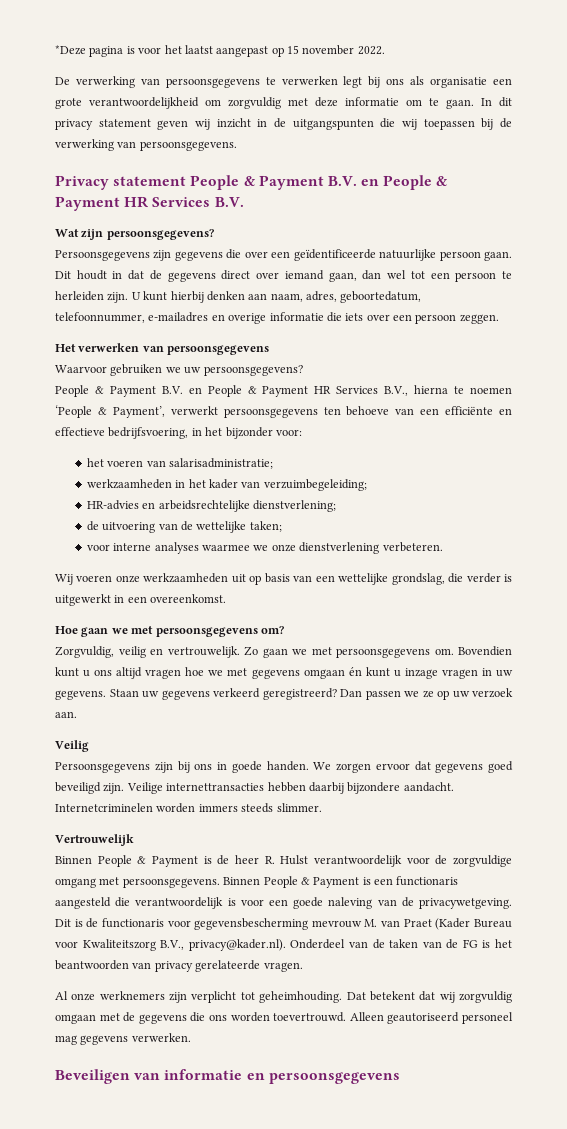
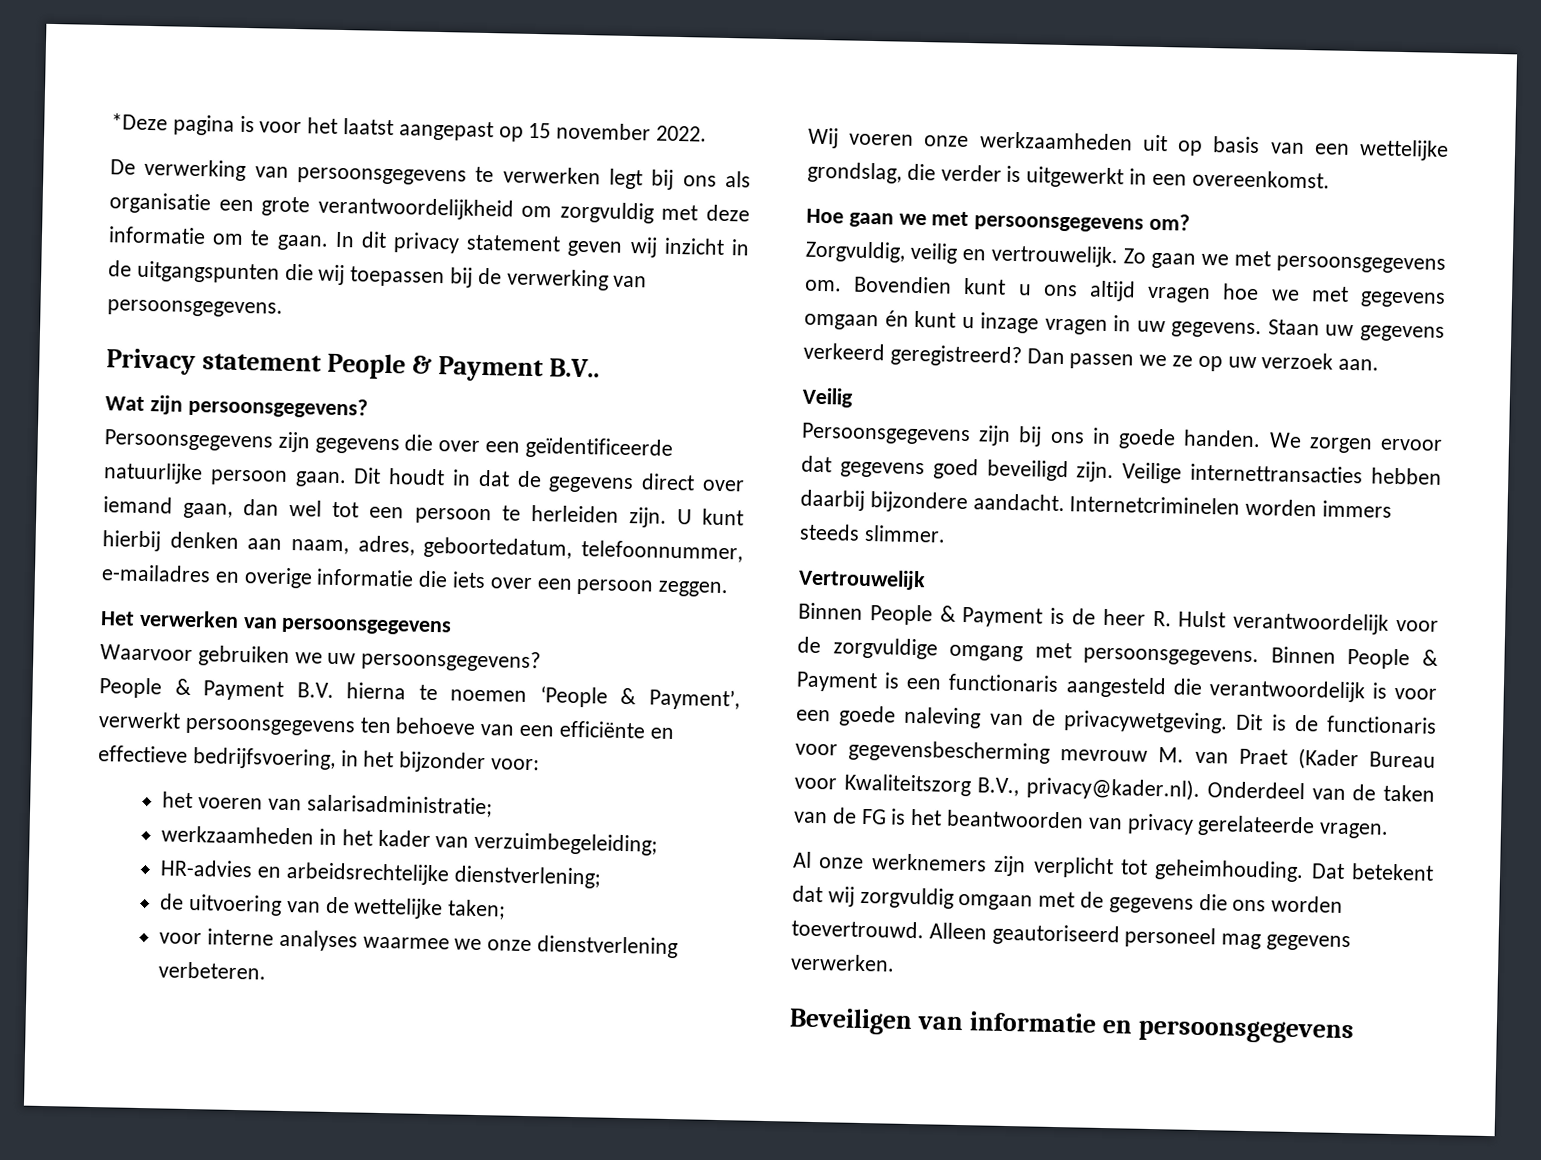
[327,175,448,190] [55,196,244,211] B.V. en People & Payment HR Services B.V. -> [549,358,601,378] B.V..
[188,385,409,397] en People & Payment HR Services B.V., -> (334, 690) none

